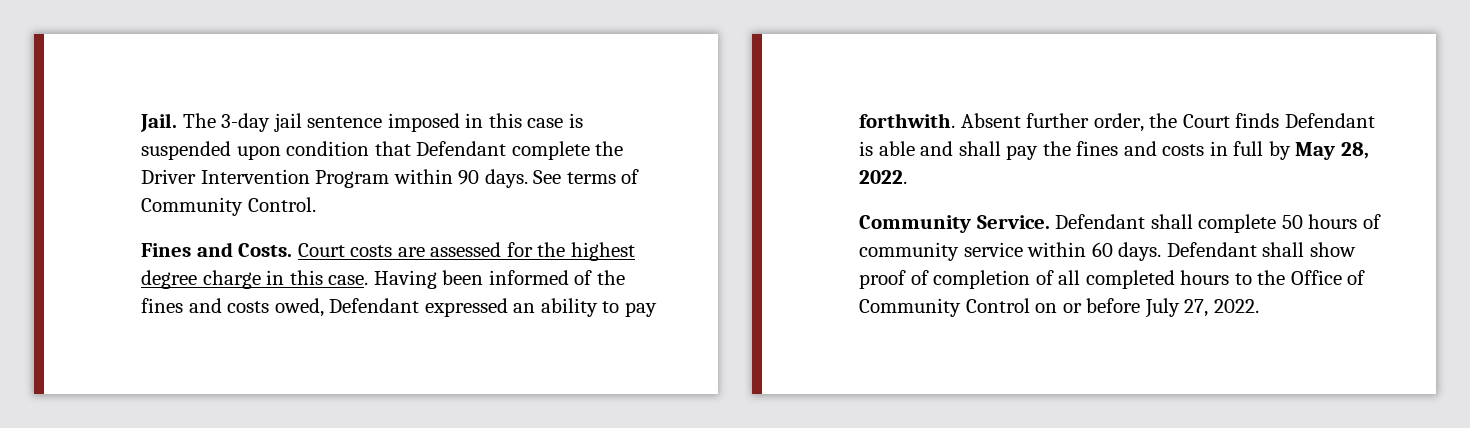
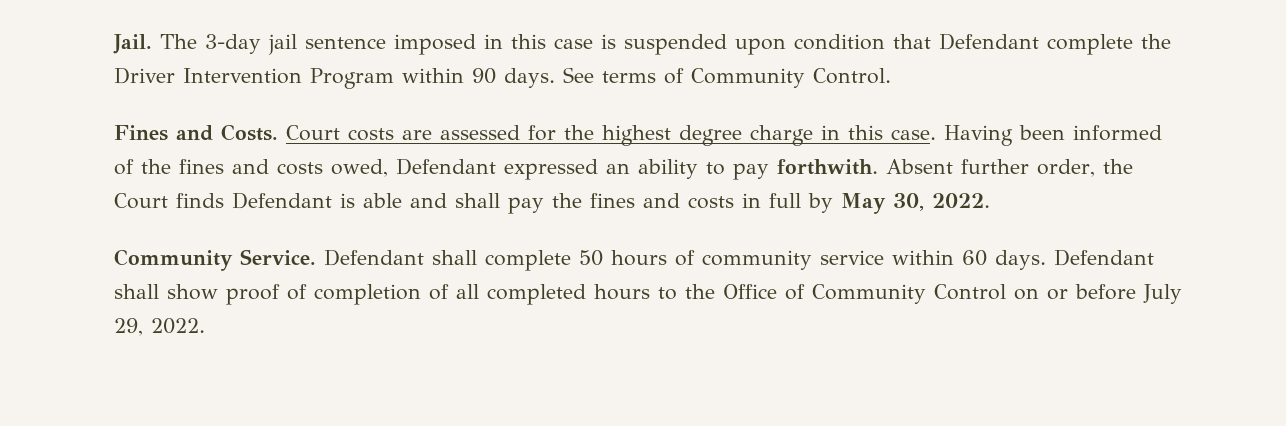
[1340,142,1369,159] 28, -> [893,193,924,211] 30,
[1184,299,1209,317] 27, -> [114,318,143,336] 29,

